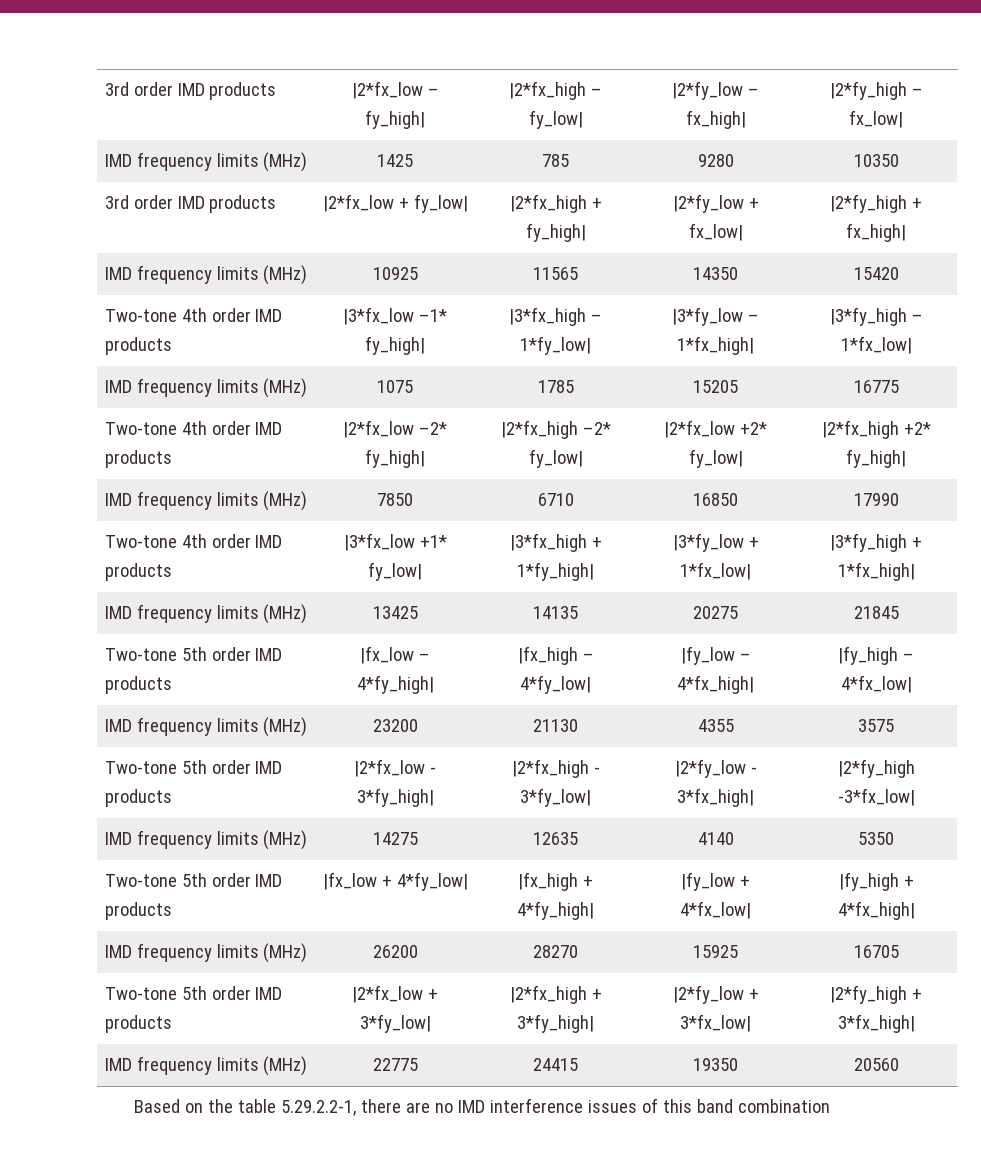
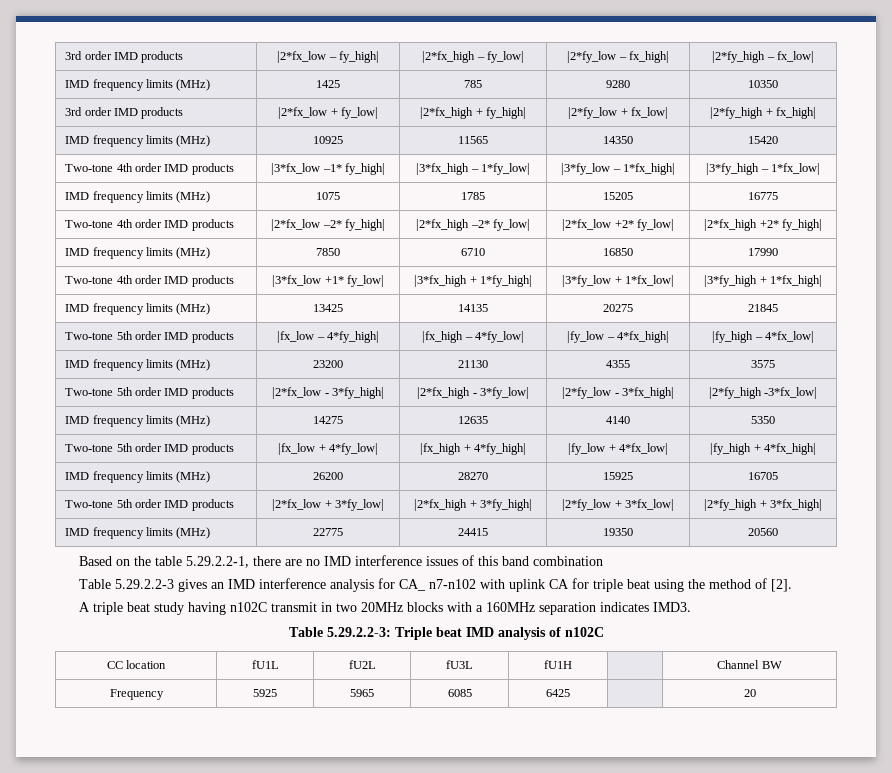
(831, 1106) none -> [78,578,792,592] [78,602,691,615] [288,627,604,640] [106,660,167,669] [251,660,279,669] [348,660,376,669] [446,660,474,669] [544,660,572,669] [717,660,782,669] [109,689,164,700] [253,689,277,697] [350,689,375,697] [447,689,472,697] [546,689,570,697] [743,689,756,697] // Table 5.29.2.2-3 gives an IMD interference analysis for CA_ n7-n102 with uplink CA for triple beat using the method of [2]. // A triple beat study having n102C transmit in two 20MHz blocks with a 160MHz separation indicates IMD3. // Table 5.29.2.2-3: Triple beat IMD analysis of n102C // CC location | fU1L | fU2L | fU3L | fU1H | | Channel BW // Frequency | 5925 | 5965 | 6085 | 6425 | | 20

